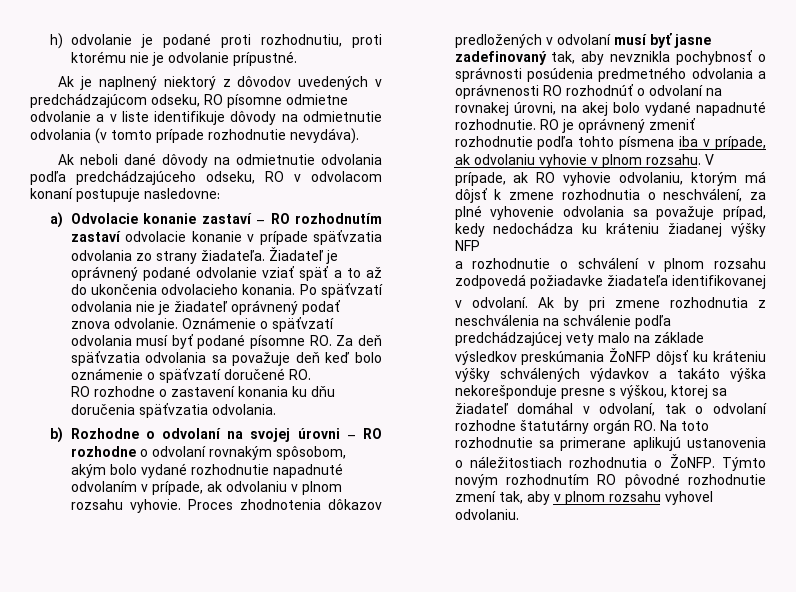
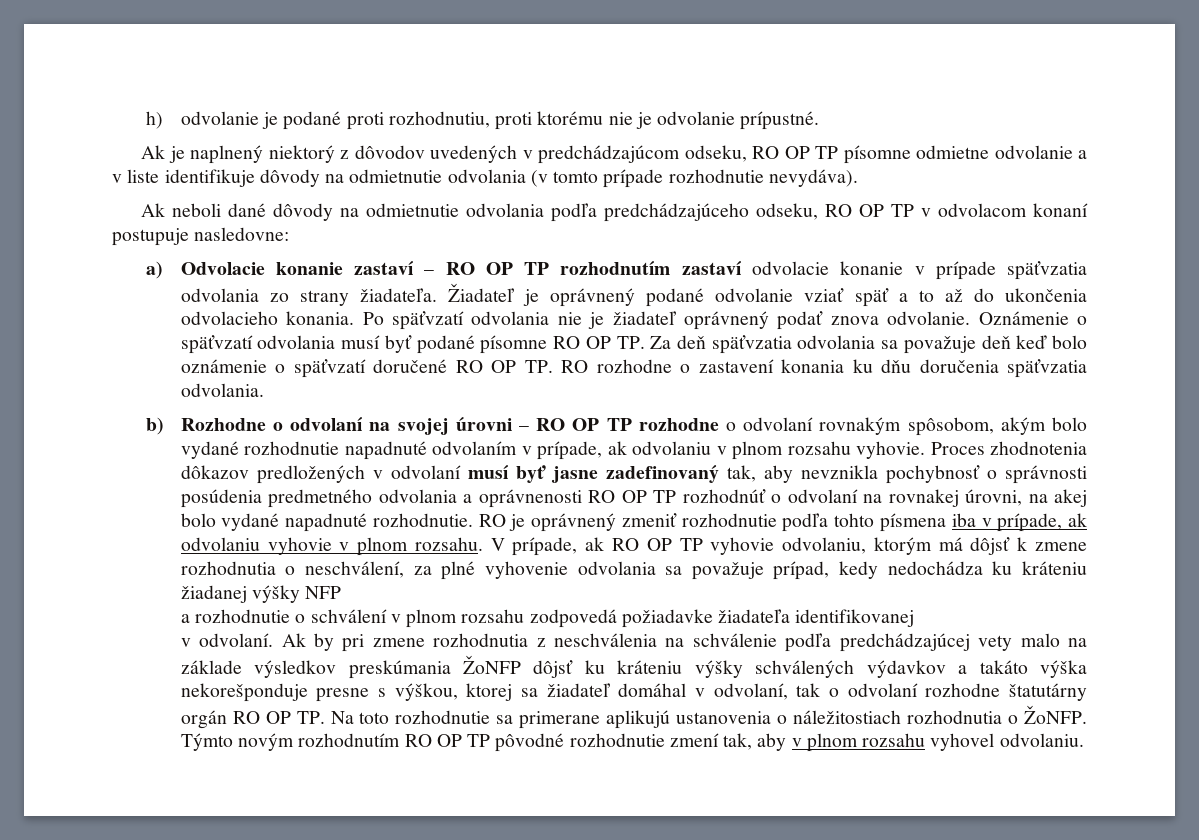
(223, 99) none -> [784,146,839,159] OP TP
(284, 176) none -> [859,204,915,217] OP TP
(290, 218) none -> [485,262,550,275] OP TP
[309,335,332,346] RO. -> [553,336,645,349] RO OP TP.
[288,369,311,380] RO. // -> [455,360,553,373] RO OP TP.
(383, 433) none -> [572,418,632,431] OP TP
(562, 90) none -> [621,490,677,503] OP TP
(556, 177) none -> [646,538,703,551] OP TP
[633,420,656,431] RO. -> [232,711,325,724] RO OP TP.
(617, 479) none -> [436,734,491,747] OP TP

